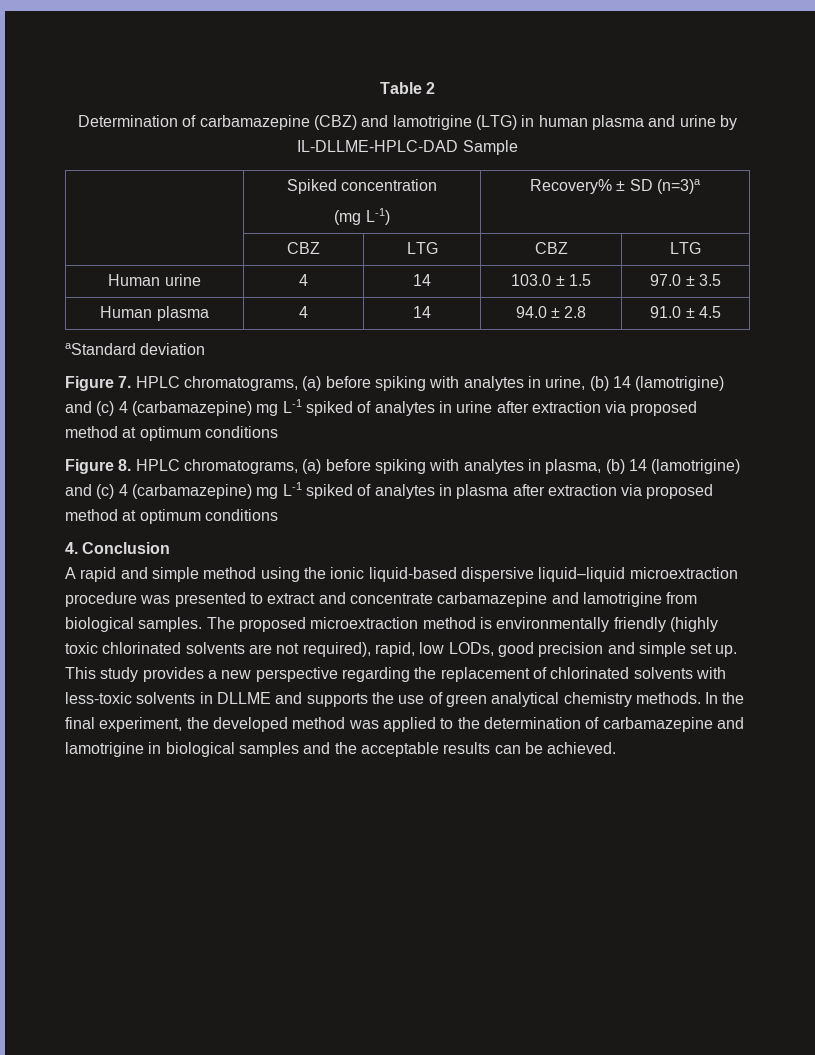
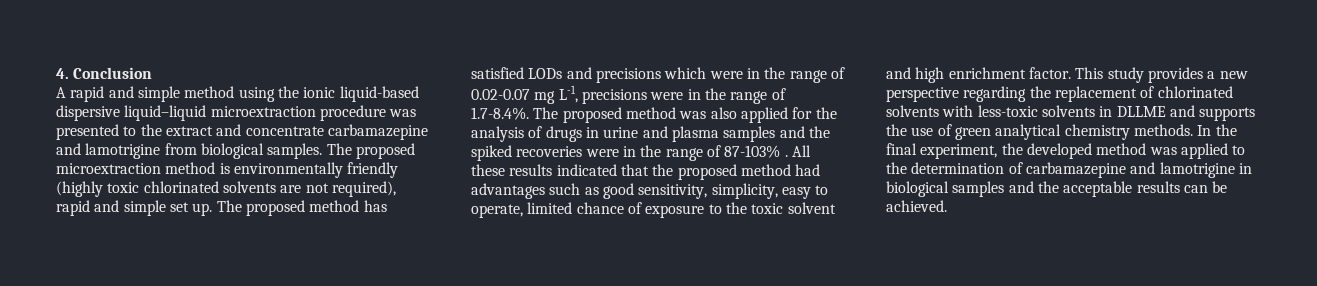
[379,82,436,94] [78,115,737,130] [297,140,518,155] [286,179,438,194] [334,208,390,225] [530,179,701,194] [287,242,320,254] [406,242,438,254] [534,242,568,254] [670,242,701,254] [108,274,201,286] [299,274,308,286] [413,274,431,286] [511,274,591,286] [650,274,721,286] [100,306,209,321] [299,306,308,318] [413,306,431,318] [515,306,587,318] [650,306,721,318] [65,343,206,355] [65,376,725,391] [65,399,698,416] [65,426,278,441] [65,459,741,474] [65,482,714,499] [65,509,278,524] Table 2 // Determination of carbamazepine (CBZ) and lamotrigine (LTG) in human plasma and urine by IL-DLLME-HPLC-DAD Sample // | Spiked concentration // (mg L-1) | Recovery% ± SD (n=3)a // | CBZ | LTG | CBZ | LTG // Human urine | 4 | 14 | 103.0 ± 1.5 | 97.0 ± 3.5 // Human plasma | 4 | 14 | 94.0 ± 2.8 | 91.0 ± 4.5 // aStandard deviation // Figure 7. HPLC chromatograms, (a) before spiking with analytes in urine, (b) 14 (lamotrigine) and (c) 4 (carbamazepine) mg L-1 spiked of analytes in urine after extraction via proposed method at optimum conditions // Figure 8. HPLC chromatograms, (a) before spiking with analytes in plasma, (b) 14 (lamotrigine) and (c) 4 (carbamazepine) mg L-1 spiked of analytes in plasma after extraction via proposed method at optimum conditions // -> (56, 73) none
(263, 598) none -> [140,124,162,136] the
[374,642,738,657] rapid, low LODs, good precision and simple set up. -> [56,200,387,216] [471,67,845,83] [471,85,786,104] [471,107,837,123] [471,126,830,142] [471,145,811,161] [471,164,821,180] [471,183,829,199] [471,202,836,218] [886,67,1071,83] rapid and simple set up. The proposed method has satisfied LODs and precisions which were in the range of 0.02-0.07 mg L-1, precisions were in the range of 1.7-8.4%. The proposed method was also applied for the analysis of drugs in urine and plasma samples and the spiked recoveries were in the range of 87-103% . All these results indicated that the proposed method had advantages such as good sensitivity, simplicity, easy to operate, limited chance of exposure to the toxic solvent and high enrichment factor.

